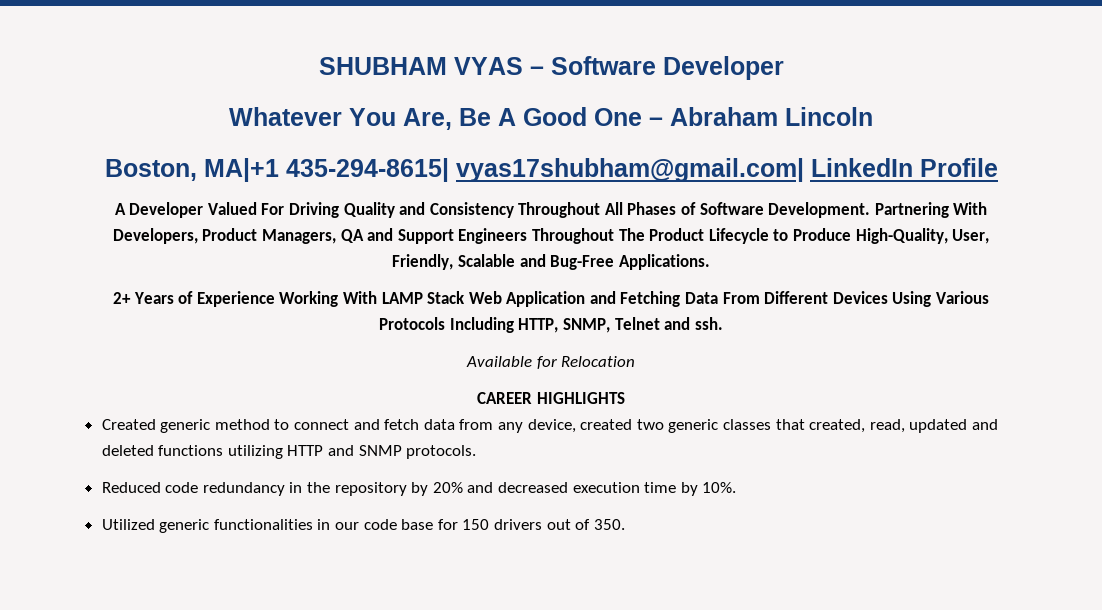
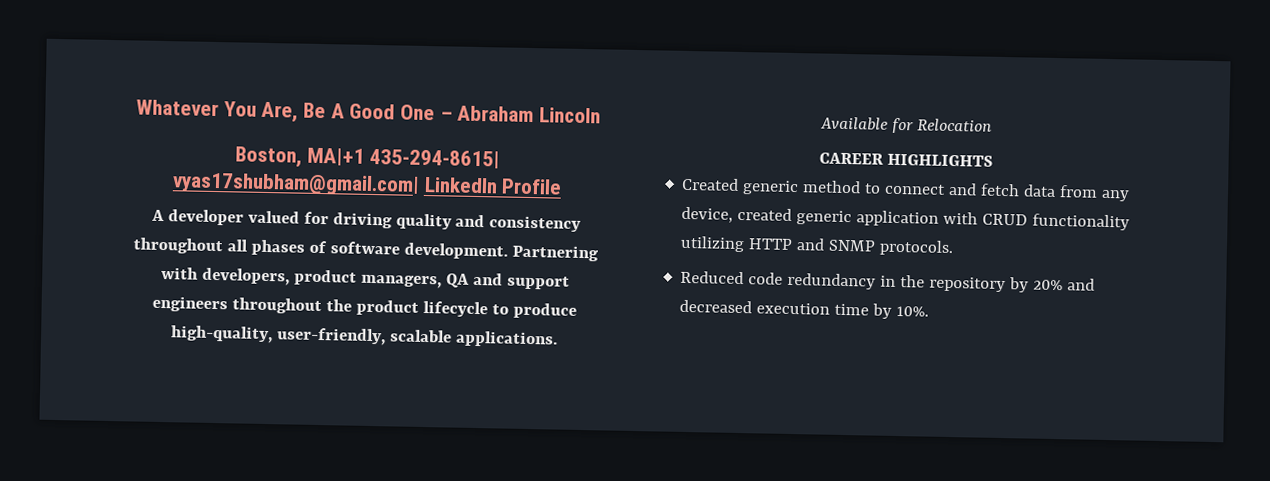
[318,56,784,80] SHUBHAM VYAS – Software Developer // -> (135, 108) none
[129,202,988,218] [112,228,990,244] [392,254,710,270] [112,291,990,307] [379,317,723,333] Developer Valued For Driving Quality and Consistency Throughout All Phases of Software Development. Partnering With Developers, Product Managers, QA and Support Engineers Throughout The Product Lifecycle to Produce High-Quality, User, Friendly, Scalable and Bug-Free Applications. // 2+ Years of Experience Working With LAMP Stack Web Application and Fetching Data From Different Devices Using Various Protocols Including HTTP, SNMP, Telnet and ssh. -> [167,209,582,232] [133,237,599,262] [161,266,570,290] [152,295,577,319] [171,325,558,348] developer valued for driving quality and consistency throughout all phases of software development. Partnering with developers, product managers, QA and support engineers throughout the product lifecycle to produce high-quality, user-friendly, scalable applications.
[636,419,998,433] [101,445,224,456] two generic classes that created, read, updated and deleted functions -> [796,210,1131,231] generic application with CRUD functionality
[101,519,625,533] // Utilized generic functionalities in our code base for 150 drivers out of 350. -> (930, 311) none

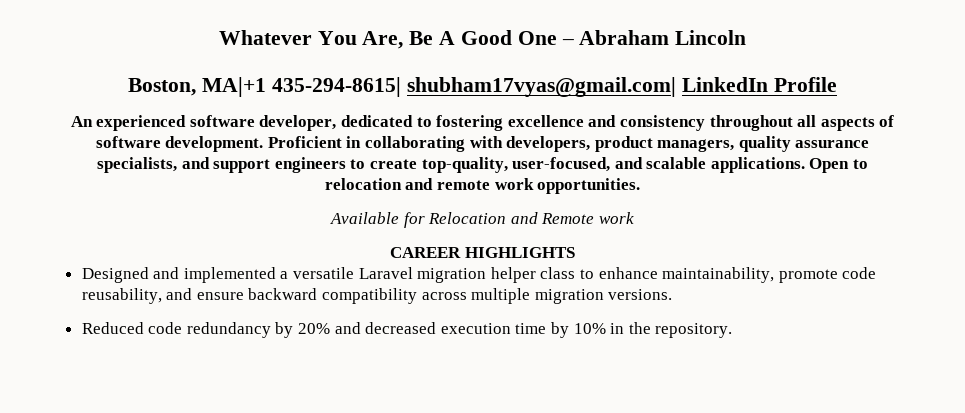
[171,172,420,196] vyas17shubham@gmail.com| -> [406,77,676,97] shubham17vyas@gmail.com|
[150,209,452,230] A developer valued for driving quality -> [70,115,584,131] An experienced software developer, dedicated to fostering excellence
[251,239,306,256] phases -> [820,117,875,131] aspects
[511,244,599,262] Partnering -> [267,136,465,152] Proficient in collaborating
[445,272,570,290] [152,295,577,319] [171,325,558,348] QA and support engineers throughout the product lifecycle to produce high-quality, user-friendly, scalable applications. -> [738,136,870,152] [96,157,869,173] [324,178,641,194] quality assurance specialists, and support engineers to create top-quality, user-focused, and scalable applications. Open to relocation and remote work opportunities.
(992, 125) none -> [510,212,634,224] and Remote work
[681,177,1131,202] [681,206,1131,231] [680,235,955,257] Created generic method to connect and fetch data from any device, created generic application with CRUD functionality utilizing HTTP and SNMP protocols. -> [81,267,877,283] [81,288,673,304] Designed and implemented a versatile Laravel migration helper class to enhance maintainability, promote code reusability, and ensure backward compatibility across multiple migration versions.
[880,275,1007,293] in the repository -> (271, 330) none
[896,305,930,317] 10%. -> [573,322,733,338] 10% in the repository.

